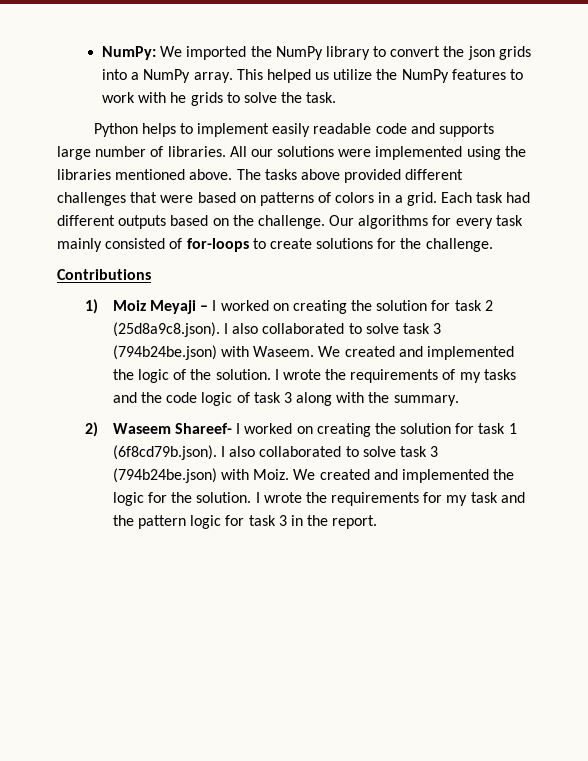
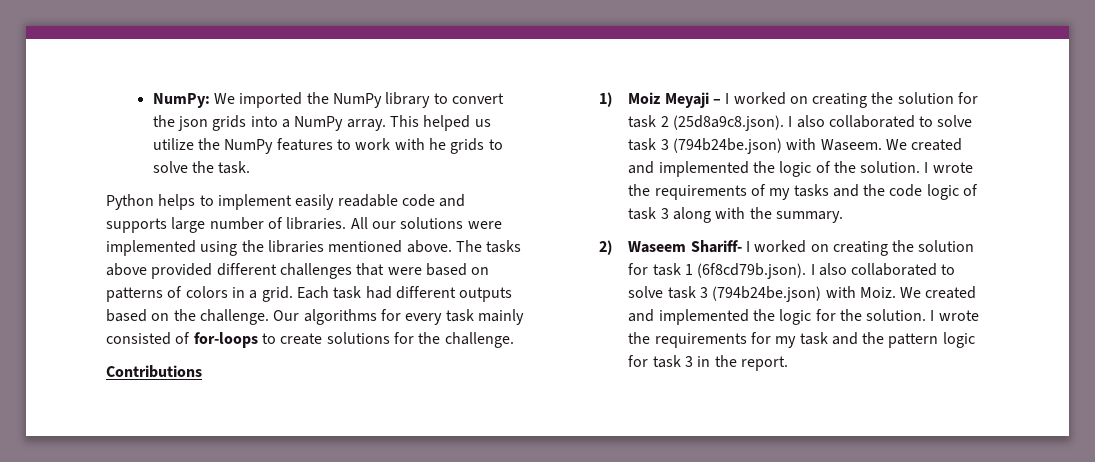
[174,423,232,434] Shareef- -> [690,240,742,253] Shariff-

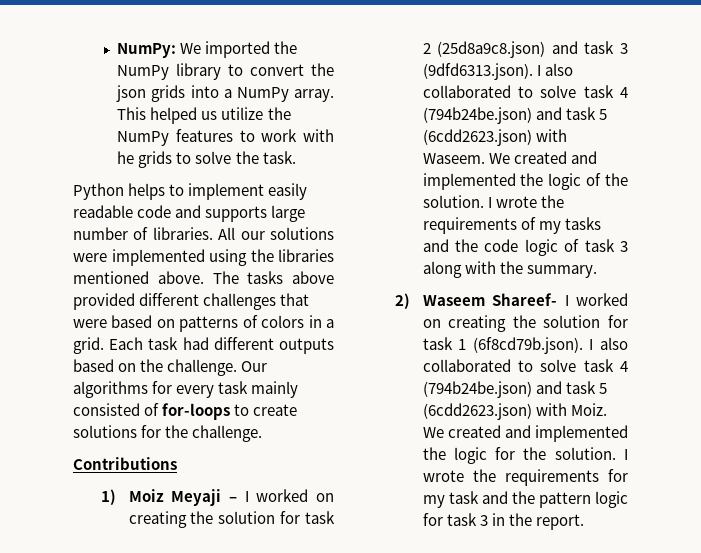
[672,115,973,131] [628,138,782,154] (25d8a9c8.json). I also collaborated to solve task 3 (794b24be.json) -> [437,41,628,58] [422,63,573,80] [422,85,628,98] [422,107,607,124] [422,129,532,146] (25d8a9c8.json) and task 3 (9dfd6313.json). I also collaborated to solve task 4 (794b24be.json) and task 5 (6cdd2623.json)
[690,240,742,253] Shariff- -> [492,293,558,306] Shareef-
[699,286,822,302] 3 (794b24be.json) -> [620,361,628,372] [422,381,607,398] [422,403,532,420] 4 (794b24be.json) and task 5 (6cdd2623.json)

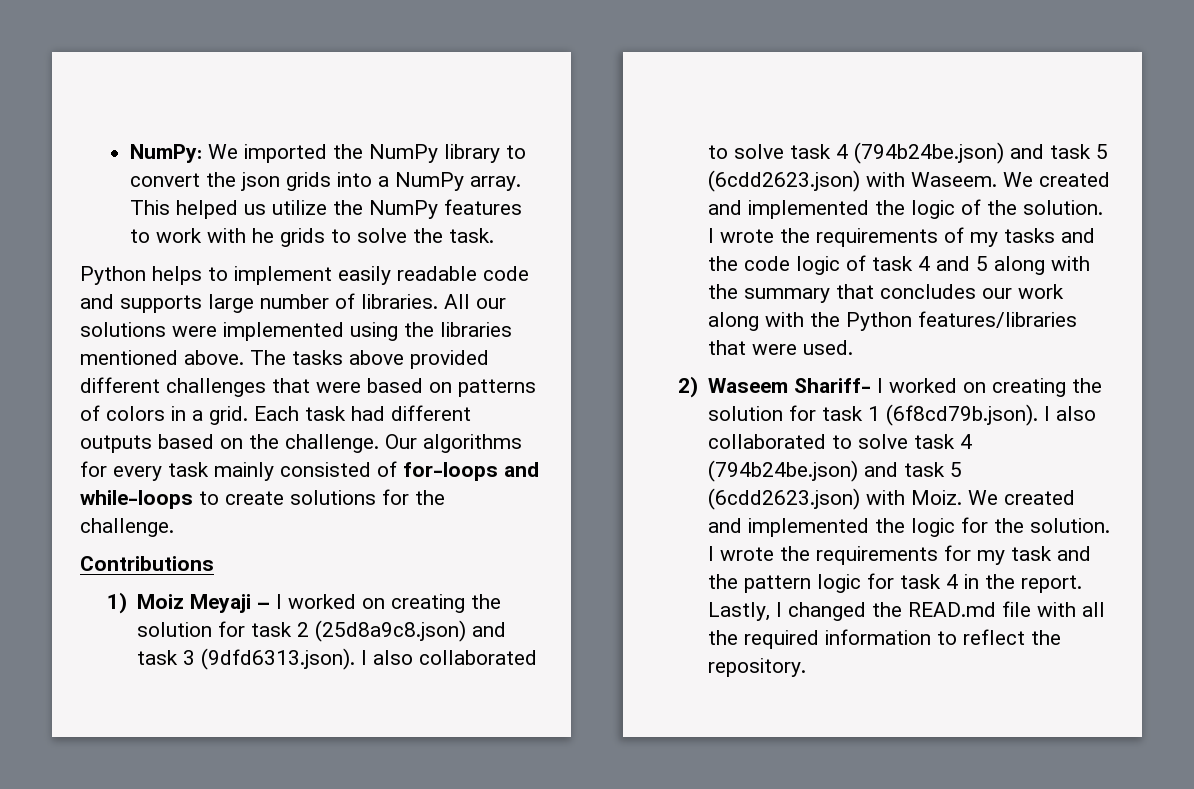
(231, 411) none -> [504,462,539,477] [80,490,193,509] and while-loops
[620,241,628,252] [422,261,597,278] 3 along with the summary. -> [918,256,1091,275] [708,284,1065,303] [708,311,1078,331] [708,340,854,355] 4 and 5 along with the summary that concludes our work along with the Python features/libraries that were used.
[492,293,558,306] Shareef- -> [794,378,872,393] Shariff-
[479,515,488,526] 3 -> [946,574,959,589] 4
(584, 522) none -> [708,601,1106,621] [708,629,1062,649] [708,658,807,677] Lastly, I changed the READ.md file with all the required information to reflect the repository.

